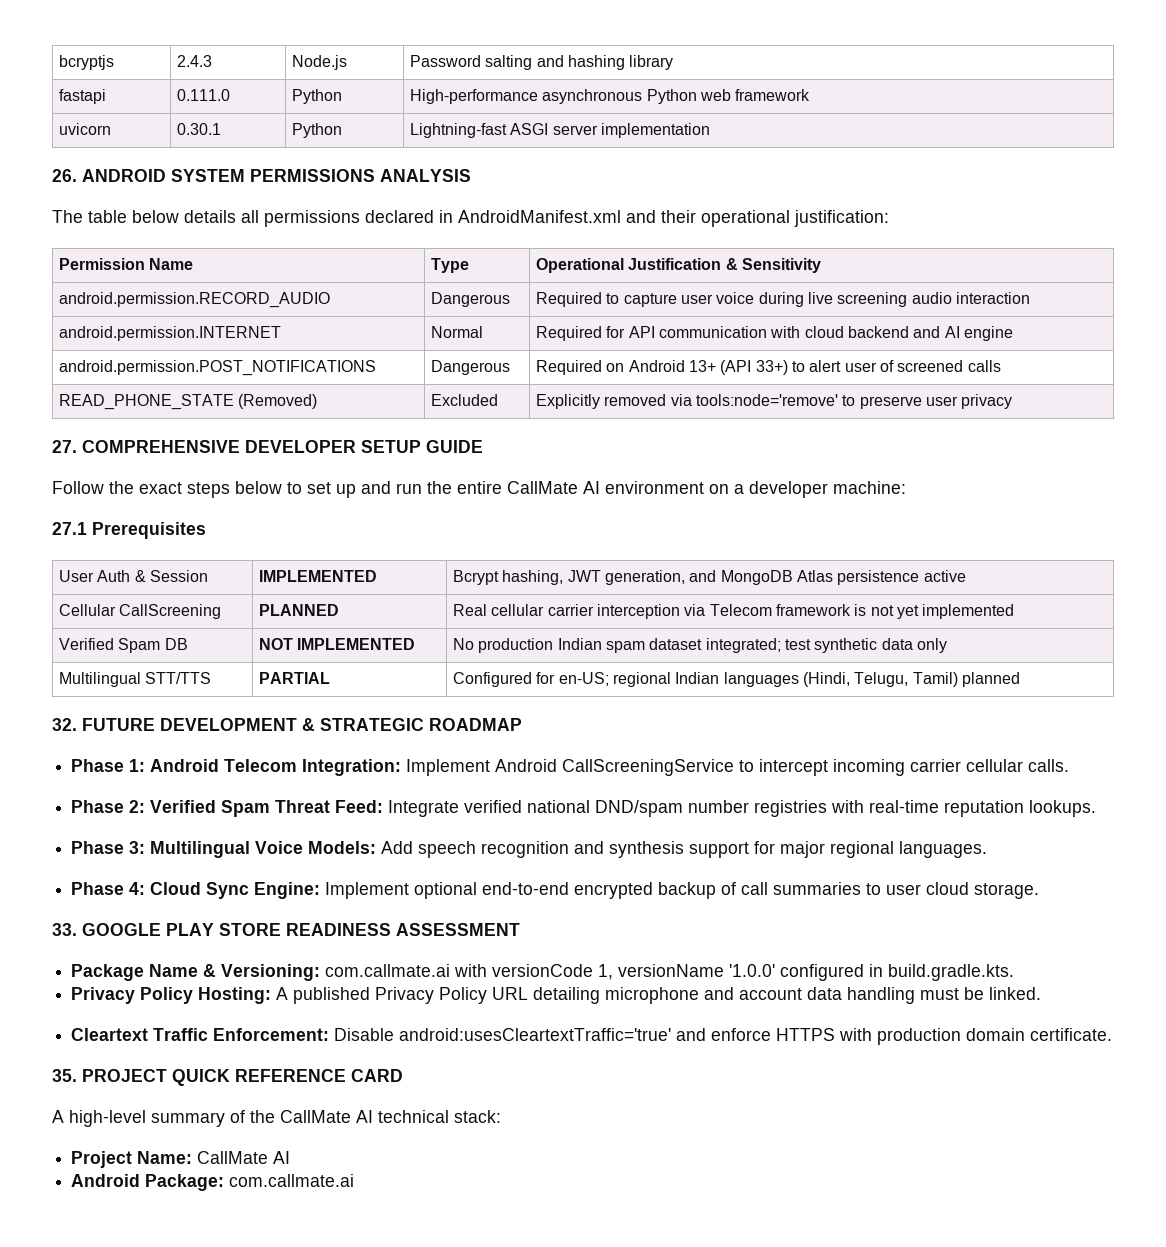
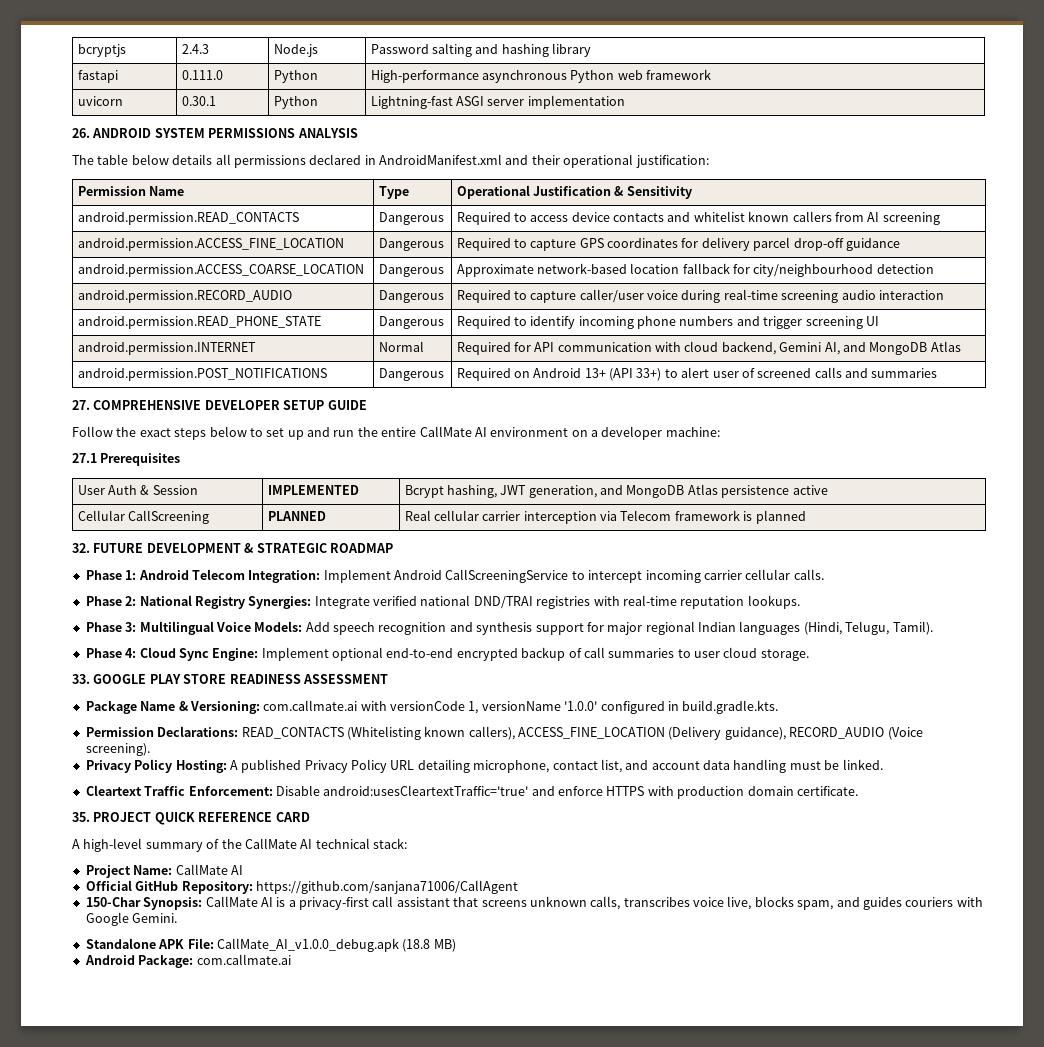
(822, 265) none -> [77,212,299,225] [378,212,444,225] [456,211,940,225] [77,238,344,251] [378,238,444,251] [456,237,900,251] [77,264,364,277] [378,264,444,277] [456,263,934,277] // android.permission.READ_CONTACTS | Dangerous | Required to access device contacts and whitelist known callers from AI screening // android.permission.ACCESS_FINE_LOCATION | Dangerous | Required to capture GPS coordinates for delivery parcel drop-off guidance // android.permission.ACCESS_COARSE_LOCATION | Dangerous | Approximate network-based location fallback for city/neighbourhood detection
[681,294,714,304] user -> [579,289,644,303] caller/user
[807,292,833,304] live -> [723,289,778,300] real-time
(1030, 298) none -> [77,316,321,329] [378,316,444,329] [456,316,879,329] // android.permission.READ_PHONE_STATE | Dangerous | Required to identify incoming phone numbers and trigger screening UI
[847,326,1013,341] backend and AI engine -> [721,341,961,355] backend, Gemini AI, and MongoDB Atlas
[59,394,318,410] [431,394,499,406] [536,394,1013,409] // READ_PHONE_STATE (Removed) | Excluded | Explicitly removed via tools:node='remove' to preserve user privacy -> [845,368,938,378] and summaries
[870,604,1015,619] [59,638,188,653] [259,638,416,650] [453,638,947,653] [59,672,212,687] [259,672,331,684] [453,672,958,687] not yet implemented // Verified Spam DB | NOT IMPLEMENTED | No production Indian spam dataset integrated; test synthetic data only // Multilingual STT/TTS | PARTIAL | Configured for en-US; regional Indian languages (Hindi, Telugu, Tamil) -> (753, 516) none
[150,800,384,817] Verified Spam Threat Feed: -> [139,595,312,609] National Registry Synergies:
[595,800,750,817] DND/spam number -> [473,596,533,609] DND/TRAI
[899,841,988,858] languages. -> [698,621,933,635] Indian languages (Hindi, Telugu, Tamil).
(1015, 972) none -> [85,726,923,740] [85,743,150,756] // Permission Declarations: READ_CONTACTS (Whitelisting known callers), ACCESS_FINE_LOCATION (Delivery guidance), RECORD_AUDIO (Voice screening).
[605,987,700,1004] microphone -> [473,759,622,773] microphone, contact list,
(291, 1157) none -> [85,880,518,894] [85,896,983,910] [85,912,178,926] [85,938,456,952] // Official GitHub Repository: https://github.com/sanjana71006/CallAgent // 150-Char Synopsis: CallMate AI is a privacy-first call assistant that screens unknown calls, transcribes voice live, blocks spam, and guides couriers with Google Gemini. // Standalone APK File: CallMate_AI_v1.0.0_debug.apk (18.8 MB)

